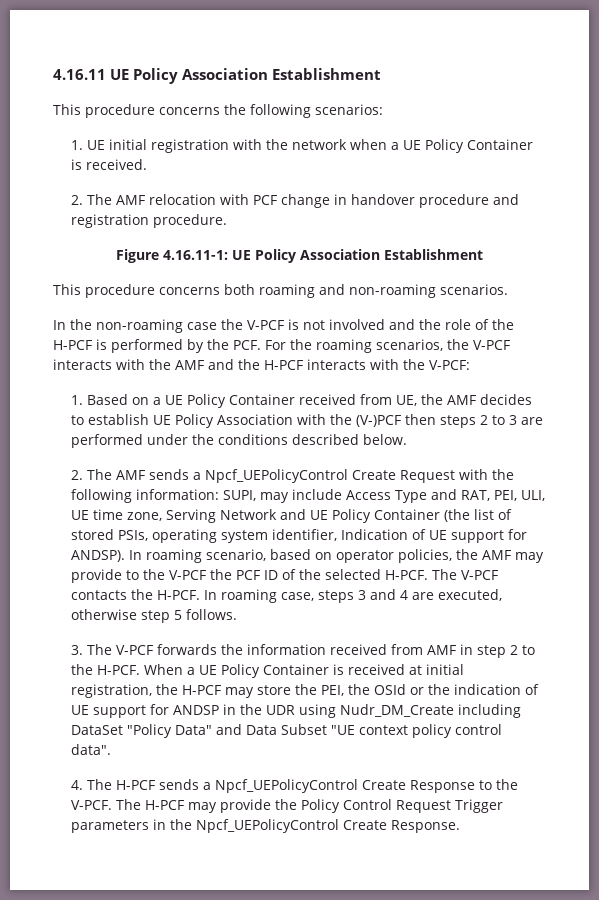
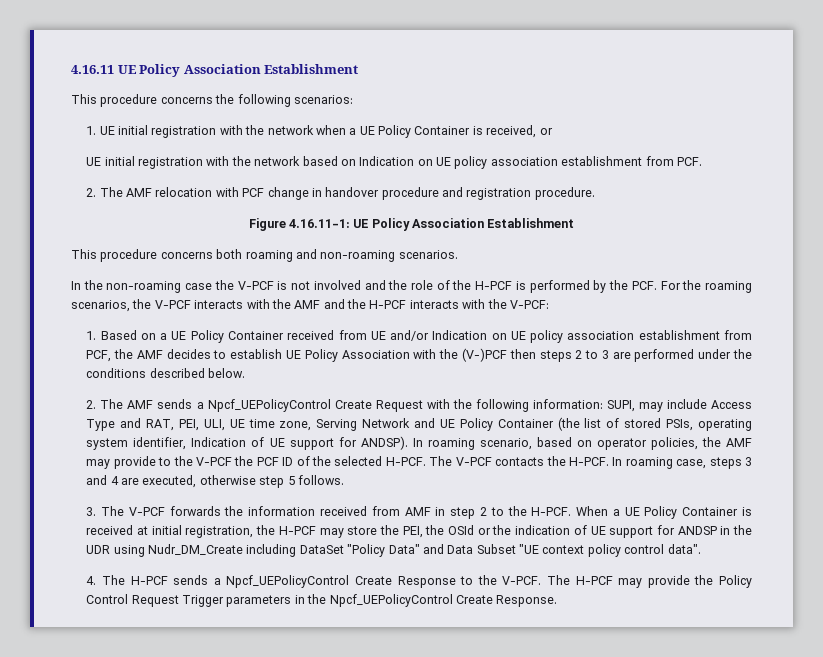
[86,159,148,170] received. -> [486,125,553,138] [86,156,702,169] received, or // UE initial registration with the network based on Indication on UE policy association establishment from PCF.
[396,395,418,406] UE, -> [370,330,752,343] [86,350,112,362] UE and/or Indication on UE policy association establishment from PCF,

